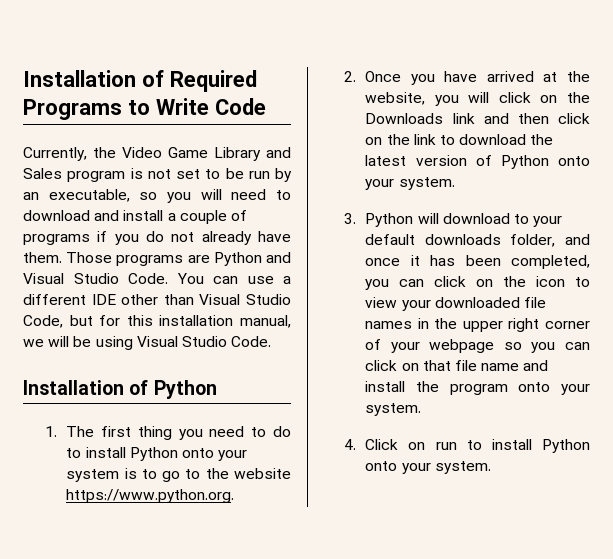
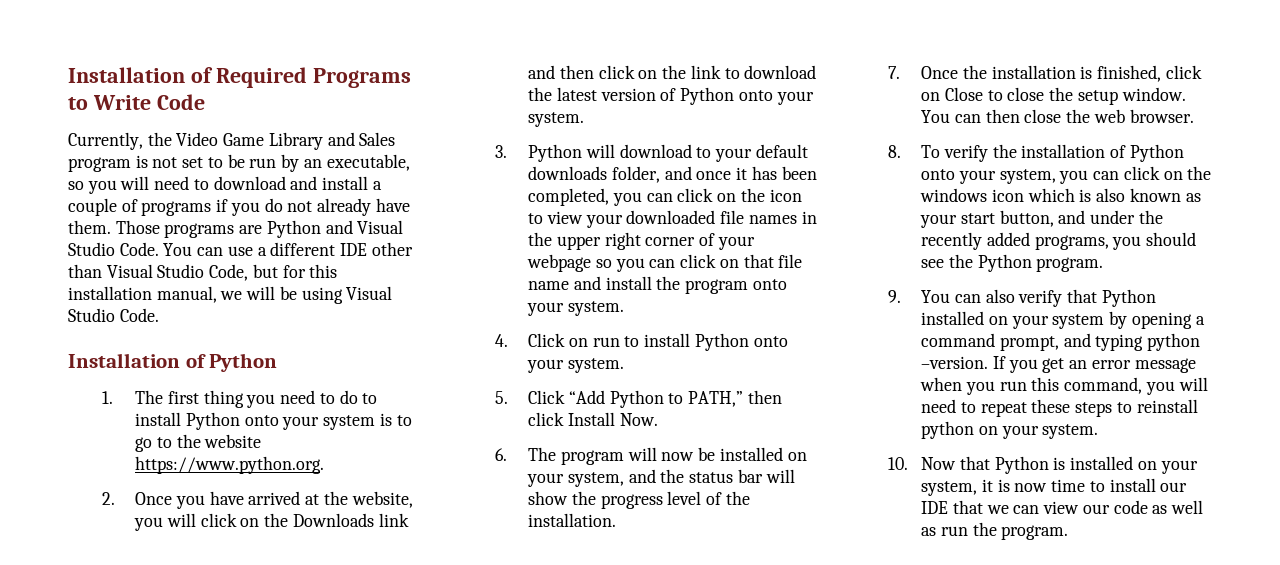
(491, 467) none -> [494,390,782,408] [528,412,658,426] [494,447,807,465] [527,469,795,487] [528,491,750,509] [528,513,617,527] [887,65,1202,82] [921,87,1186,105] [921,109,1194,123] [887,144,1184,162] [921,166,1212,184] [920,188,1201,202] [920,210,1163,228] [921,232,1197,250] [921,254,1104,272] [887,289,1156,307] [921,311,1205,329] [921,333,1201,351] [921,356,1196,373] [920,377,1208,395] [921,399,1198,417] [921,421,1099,439] [887,456,1198,474] [921,478,1188,496] [921,500,1203,514] [921,522,1069,540] // 5. Click “Add Python to PATH,” then click Install Now. // 6. The program will now be installed on your system, and the status bar will show the progress level of the installation. // 7. Once the installation is finished, click on Close to close the setup window. You can then close the web browser. // 8. To verify the installation of Python onto your system, you can click on the windows icon which is also known as your start button, and under the recently added programs, you should see the Python program. // 9. You can also verify that Python installed on your system by opening a command prompt, and typing python –version. If you get an error message when you run this command, you will need to repeat these steps to reinstall python on your system. // 10. Now that Python is installed on your system, it is now time to install our IDE that we can view our code as well as run the program.

